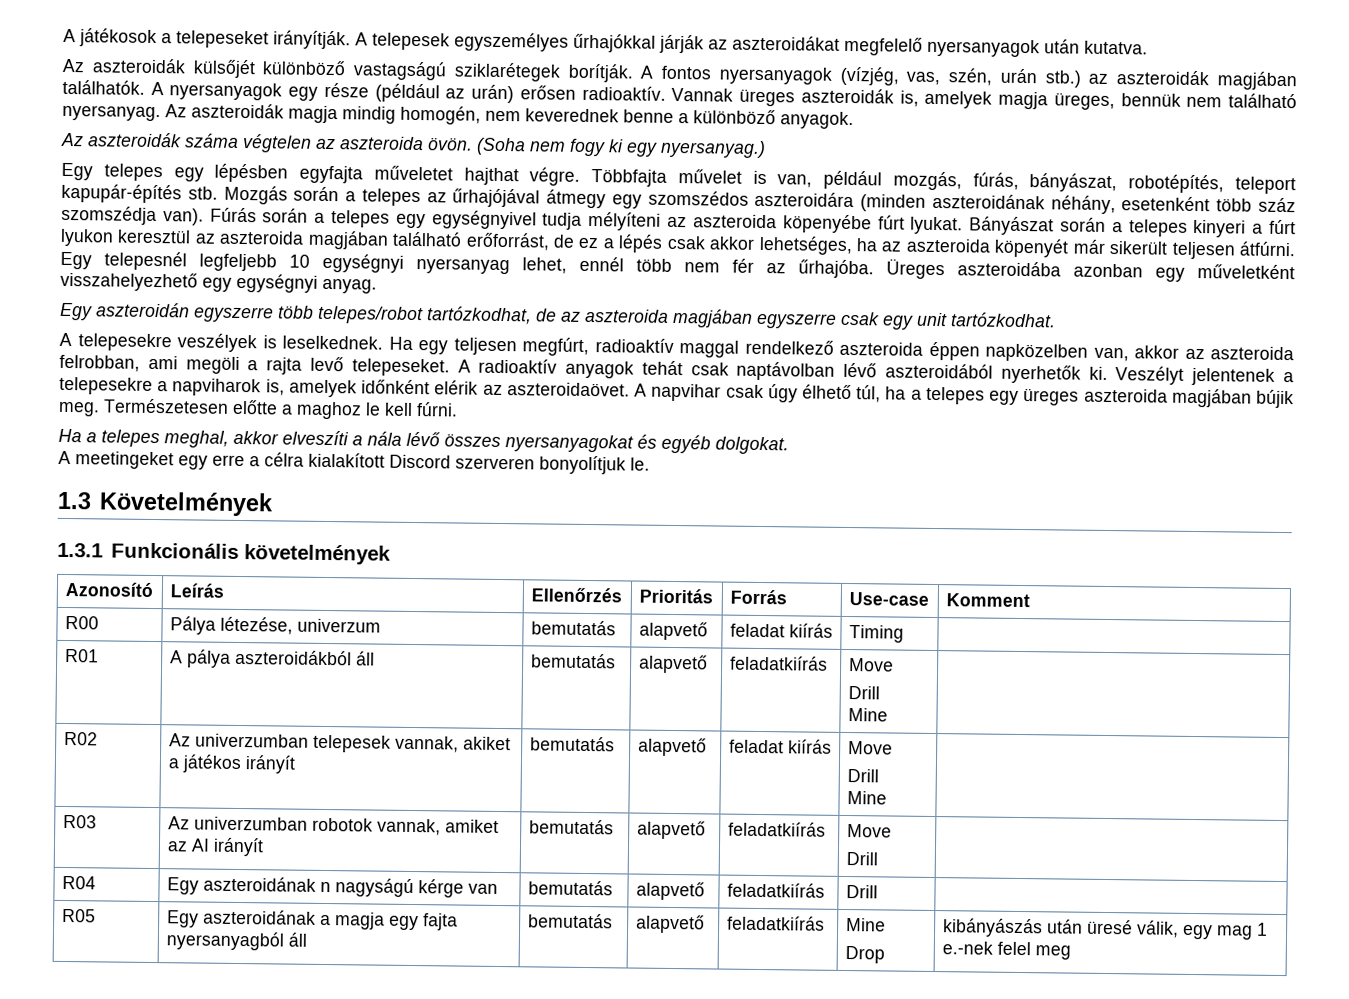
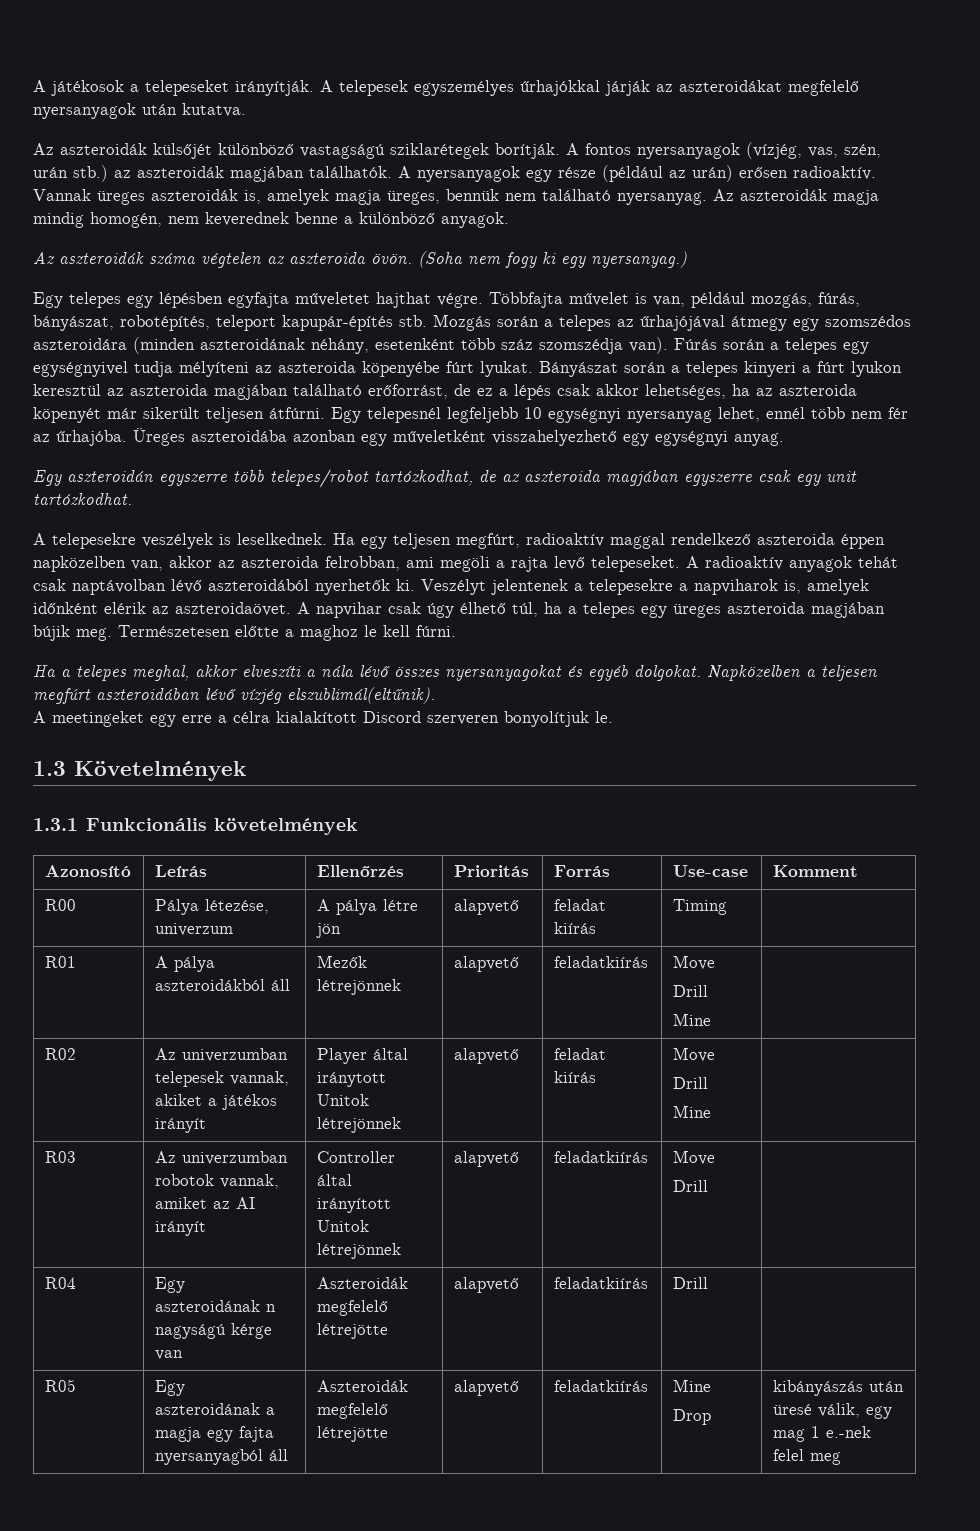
(789, 445) none -> [707,665,877,681] [33,687,435,704] Napközelben a teljesen megfúrt aszteroidában lévő vízjég elszublimál(eltűnik).
[530,620,616,636] bemutatás -> [316,899,418,915] [315,923,341,938] A pálya létre jön
[530,653,616,669] bemutatás -> [316,955,367,968] [316,979,401,995] Mezők létrejönnek
[529,736,615,752] bemutatás -> [316,1048,408,1064] [316,1072,386,1087] [316,1094,369,1106] [316,1117,401,1133] Player által iránytott Unitok létrejönnek
[528,819,614,835] bemutatás -> [316,1151,395,1163] [316,1174,352,1186] [316,1198,391,1213] [316,1220,369,1232] [316,1243,401,1259] Controller által irányított Unitok létrejönnek
[527,880,613,896] bemutatás -> [316,1277,408,1289] [316,1300,388,1316] [316,1323,388,1339] Aszteroidák megfelelő létrejötte
[527,913,613,929] bemutatás -> [316,1380,408,1392] [316,1403,388,1419] [316,1426,388,1442] Aszteroidák megfelelő létrejötte

